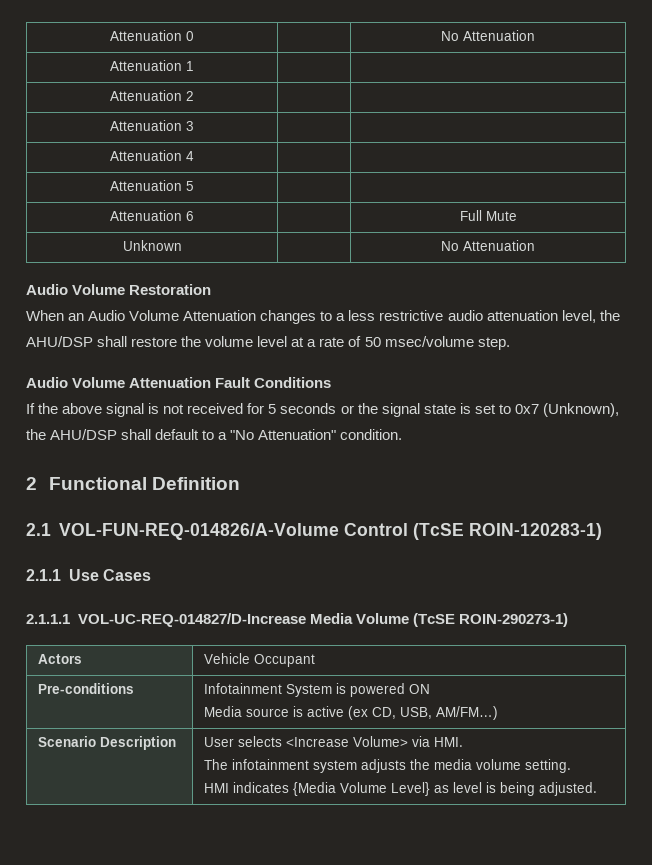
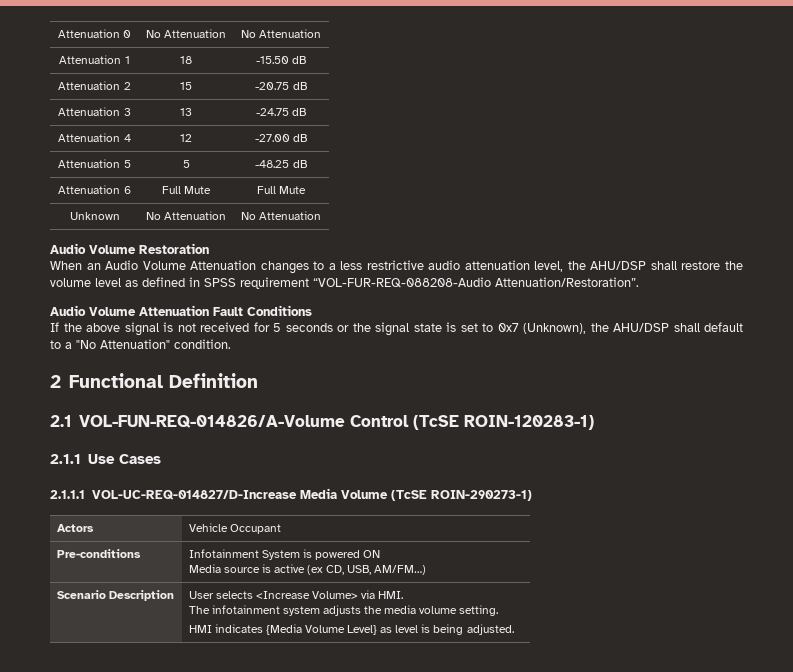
(194, 36) none -> [145,29,227,38] No Attenuation
(194, 66) | -> [180,56,192,64] [255,56,307,64] 18 | -15.50 dB
(194, 96) | -> [180,82,192,90] [255,82,307,90] 15 | -20.75 dB
(194, 126) | -> [180,108,192,116] [255,108,307,116] 13 | -24.75 dB
(194, 156) | -> [180,134,192,142] [254,134,308,142] 12 | -27.00 dB
(194, 186) | -> [182,160,190,168] [255,160,307,168] 5 | -48.25 dB
(194, 216) none -> [161,186,212,194] Full Mute
(182, 245) none -> [145,211,227,220] No Attenuation
[291,336,510,350] at a rate of 50 msec/volume step. -> [125,277,639,289] as defined in SPSS requirement “VOL-FUR-REQ-088208-Audio Attenuation/Restoration”.

